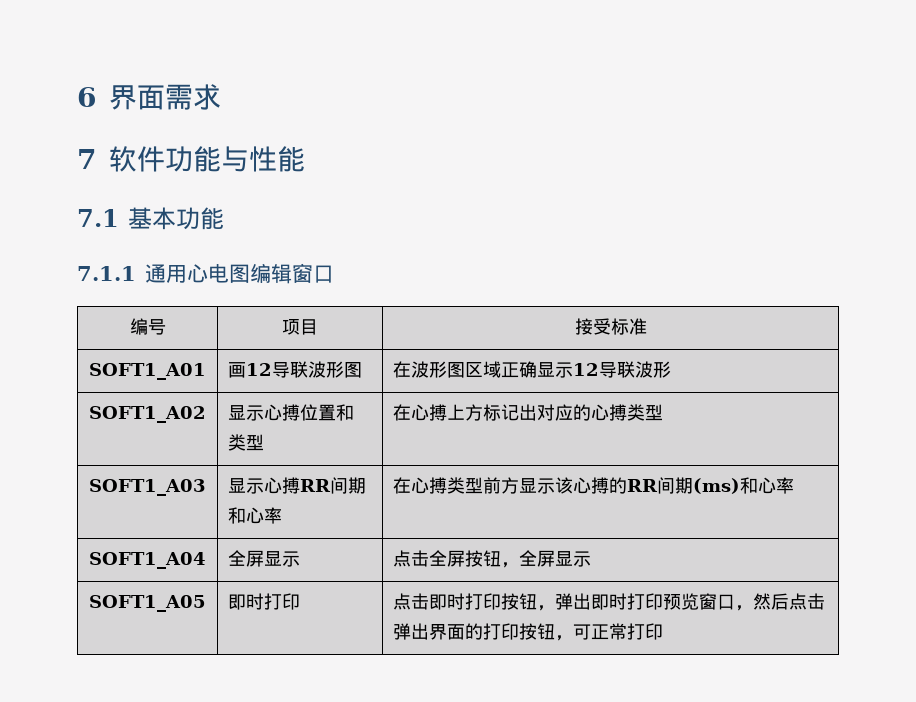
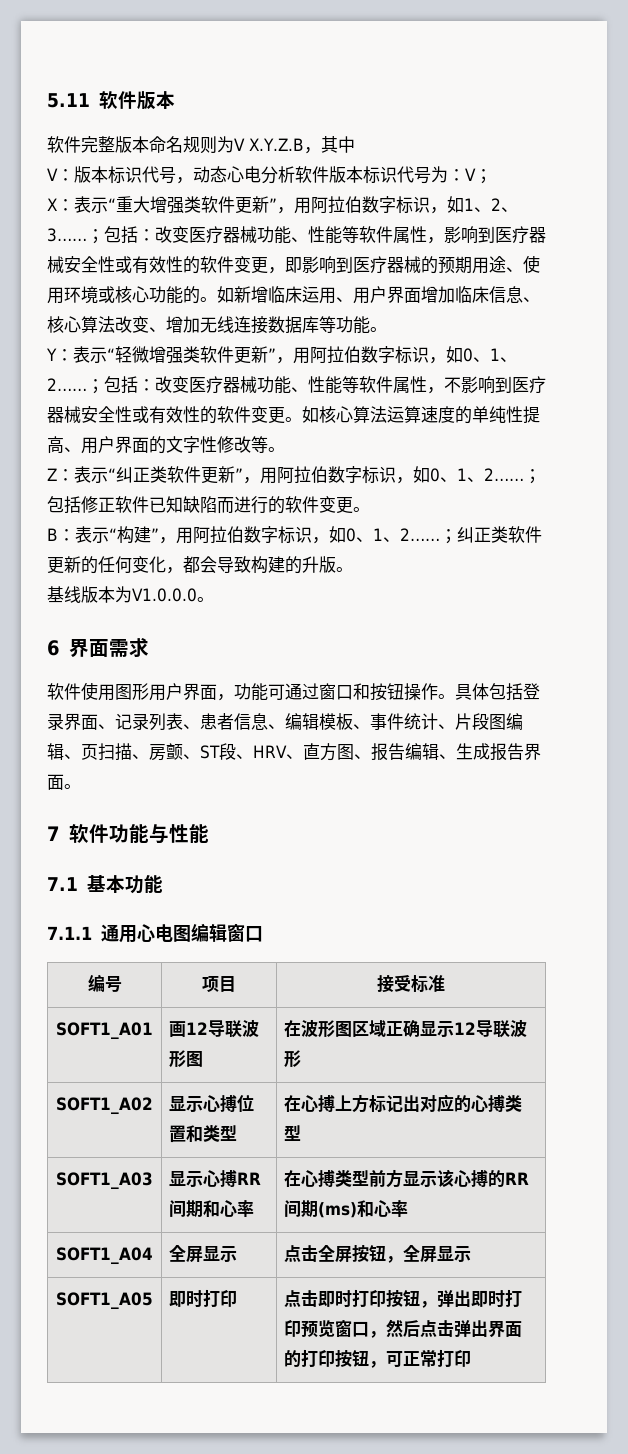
[77,84,222,110] 6界面需求 -> [47,91,175,110] [47,136,355,154] [47,166,492,184] [47,196,518,214] [47,226,546,244] [47,255,540,274] [47,286,540,304] [47,316,387,334] [46,346,517,364] [47,376,546,394] [47,406,540,424] [47,436,285,454] [47,466,541,484] [47,496,370,514] [47,526,542,544] [47,556,353,574] [47,586,214,603] [47,637,149,658] [47,682,540,701] [47,713,523,731] [47,743,541,761] [47,774,81,790] 5.11软件版本 // 软件完整版本命名规则为V X.Y.Z.B，其中 // V：版本标识代号，动态心电分析软件版本标识代号为：V； // X：表示“重大增强类软件更新”，用阿拉伯数字标识，如1、2、3……；包括：改变医疗器械功能、性能等软件属性，影响到医疗器械安全性或有效性的软件变更，即影响到医疗器械的预期用途、使用环境或核心功能的。如新增临床运用、用户界面增加临床信息、核心算法改变、增加无线连接数据库等功能。 // Y：表示“轻微增强类软件更新”，用阿拉伯数字标识，如0、1、2……；包括：改变医疗器械功能、性能等软件属性，不影响到医疗器械安全性或有效性的软件变更。如核心算法运算速度的单纯性提高、用户界面的文字性修改等。 // Z：表示“纠正类软件更新”，用阿拉伯数字标识，如0、1、2……；包括修正软件已知缺陷而进行的软件变更。 // B：表示“构建”，用阿拉伯数字标识，如0、1、2……；纠正类软件更新的任何变化，都会导致构建的升版。 // 基线版本为V1.0.0.0。 // 6界面需求 // 软件使用图形用户界面，功能可通过窗口和按钮操作。具体包括登录界面、记录列表、患者信息、编辑模板、事件统计、片段图编辑、页扫描、房颤、ST段、HRV、直方图、报告编辑、生成报告界面。

